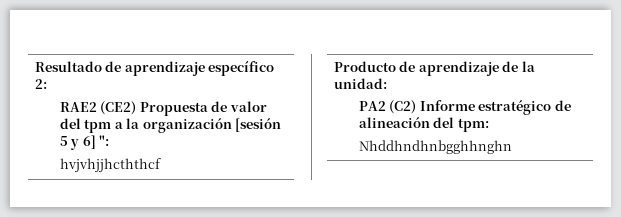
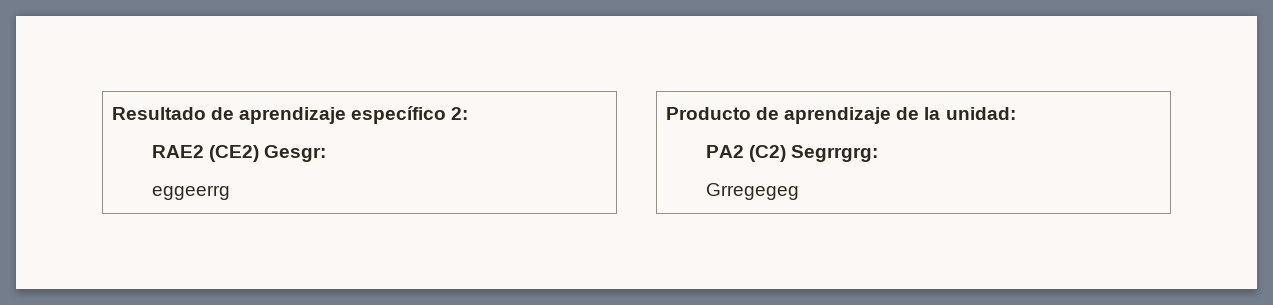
[139,101,267,116] [59,118,282,133] [59,135,110,150] [59,158,161,173] Propuesta de valor del tpm a la organización [sesión 5 y 6] ": // hvjvhjjhcththcf -> [264,145,327,162] [151,185,230,200] Gesgr: // eggeerrg
[419,100,571,115] [358,117,489,132] [358,140,512,154] Informe estratégico de alineación del tpm: // Nhddhndhnbgghhnghn -> [791,145,879,162] [705,183,799,200] Segrrgrg: // Grregegeg

